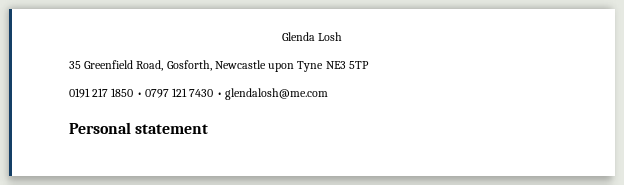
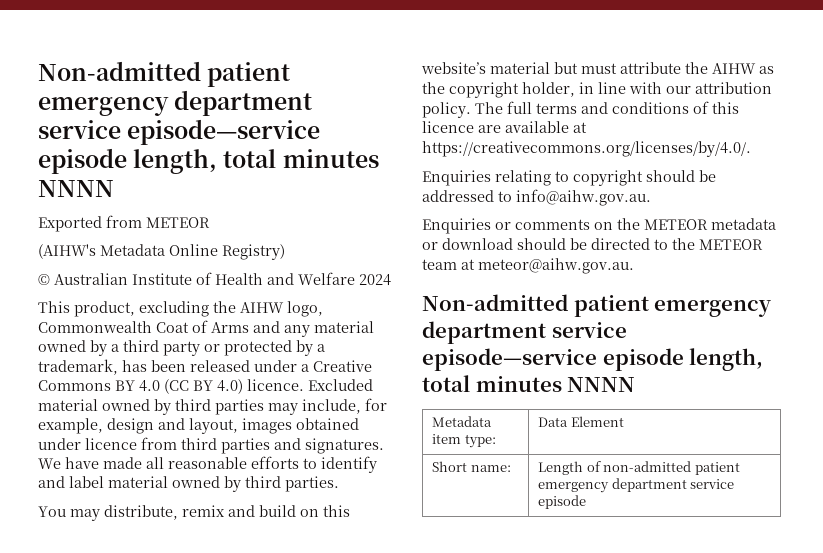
[281,32,343,41] [69,60,369,72] [69,88,328,100] [69,122,209,134] Glenda Losh // 35 Greenfield Road, Gosforth, Newcastle upon Tyne NE3 5TP // 0191 217 1850 • 0797 121 7430 • glendalosh@me.com // Personal statement -> [38,61,291,87] [38,90,313,116] [38,119,321,145] [38,148,379,174] [38,180,114,197] [38,215,210,232] [38,244,285,260] [38,272,391,286] [38,301,323,317] [38,320,374,337] [38,340,325,356] [38,359,372,375] [38,379,373,394] [38,398,387,415] [38,418,359,434] [38,437,384,454] [38,456,377,473] [38,476,339,492] [38,505,350,521] [421,62,774,74] [422,82,772,98] [422,101,739,118] [422,121,587,133] [422,141,751,157] [422,170,716,186] [422,189,651,206] [422,218,776,234] [422,238,763,250] [422,258,634,274] [422,294,772,317] [422,321,627,344] [422,348,764,371] [422,375,636,392] [432,416,493,427] [432,434,496,448] [538,416,624,427] [432,461,511,472] [538,461,740,475] [538,478,735,493] [538,495,587,509] Non-admitted patient emergency department service episode—service episode length, total minutes NNNN // Exported from METEOR // (AIHW's Metadata Online Registry) // © Australian Institute of Health and Welfare 2024 // This product, excluding the AIHW logo, Commonwealth Coat of Arms and any material owned by a third party or protected by a trademark, has been released under a Creative Commons BY 4.0 (CC BY 4.0) licence. Excluded material owned by third parties may include, for example, design and layout, images obtained under licence from third parties and signatures. We have made all reasonable efforts to identify and label material owned by third parties. // You may distribute, remix and build on this website’s material but must attribute the AIHW as the copyright holder, in line with our attribution policy. The full terms and conditions of this licence are available at https://creativecommons.org/licenses/by/4.0/. // Enquiries relating to copyright should be addressed to info@aihw.gov.au. // Enquiries or comments on the METEOR metadata or download should be directed to the METEOR team at meteor@aihw.gov.au. // Non-admitted patient emergency department service episode—service episode length, total minutes NNNN // Metadata item type: | Data Element // Short name: | Length of non-admitted patient emergency department service episode

